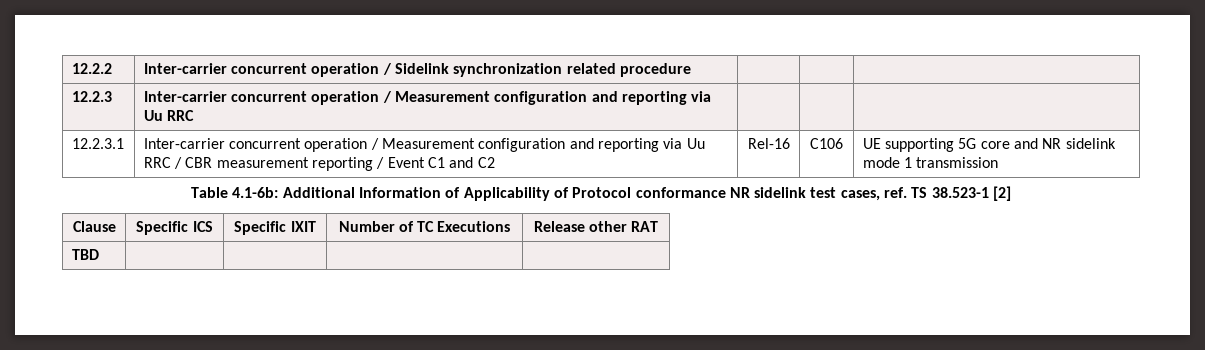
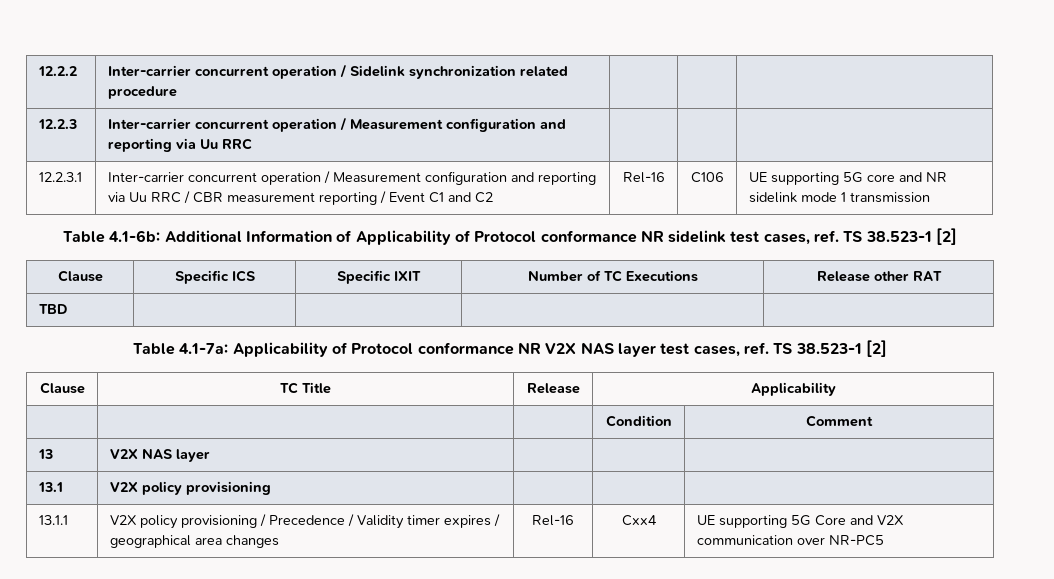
(99, 254) none -> [133,340,887,357] [39,382,85,394] [280,382,331,394] [526,383,580,394] [750,382,836,396] [605,415,672,427] [806,415,873,427] [37,449,53,459] [109,449,210,462] [37,482,63,492] [109,481,271,495] [38,515,68,525] [109,514,500,529] [109,535,279,548] [532,515,574,526] [621,515,657,526] [696,515,904,528] [696,535,884,546] // Table 4.1-7a: Applicability of Protocol conformance NR V2X NAS layer test cases, ref. TS 38.523-1 [2] // Clause | TC Title | Release | Applicability // | | | Condition | Comment // 13 | V2X NAS layer | | | // 13.1 | V2X policy provisioning | | | // 13.1.1 | V2X policy provisioning / Precedence / Validity timer expires / geographical area changes | Rel-16 | Cxx4 | UE supporting 5G Core and V2X communication over NR-PC5

